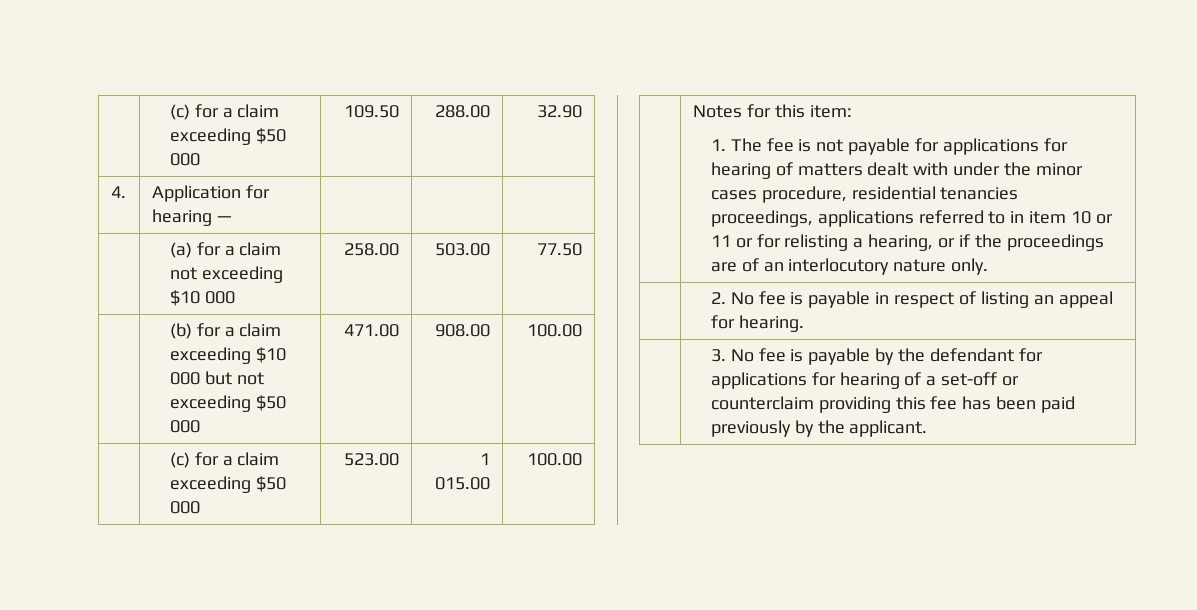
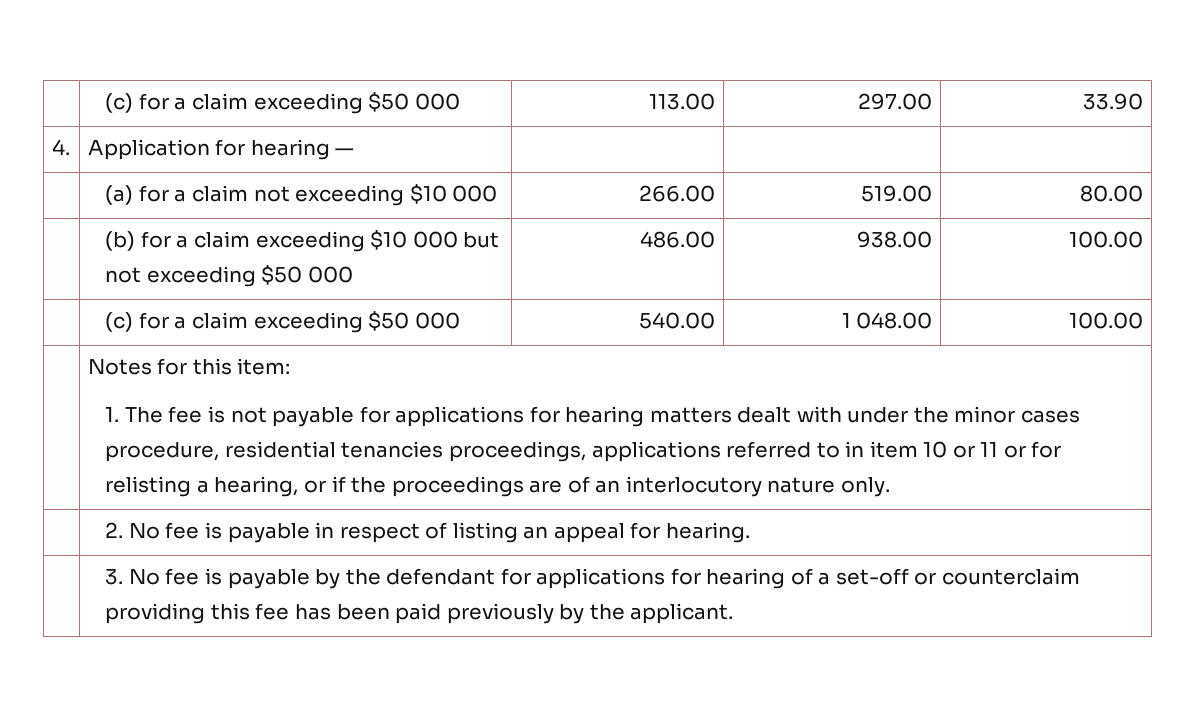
[169,104,280,120] [169,128,286,145] [169,153,200,166] [344,105,400,118] [435,105,491,118] [537,105,583,118] | (c) for a claim exceeding $50 000 | 109.50 | 288.00 | 32.90 -> [105,92,460,114] [649,93,716,110] [858,93,933,110] [1083,93,1144,110] | (c) for a claim exceeding $50 000 | 113.00 | 297.00 | 33.90
[344,243,400,256] [435,243,491,256] [537,243,583,256] 258.00 | 503.00 | 77.50 -> [639,185,716,202] [861,185,933,202] [1080,185,1144,202] 266.00 | 519.00 | 80.00
[344,324,400,337] [435,324,491,337] 471.00 | 908.00 -> [640,231,716,248] [857,231,933,248] 486.00 | 938.00
[344,453,400,466] [480,453,491,465] [435,477,491,490] 523.00 | 1 015.00 -> [639,312,716,329] [841,312,933,329] 540.00 | 1 048.00
[775,162,793,176] of -> (645, 416) none

